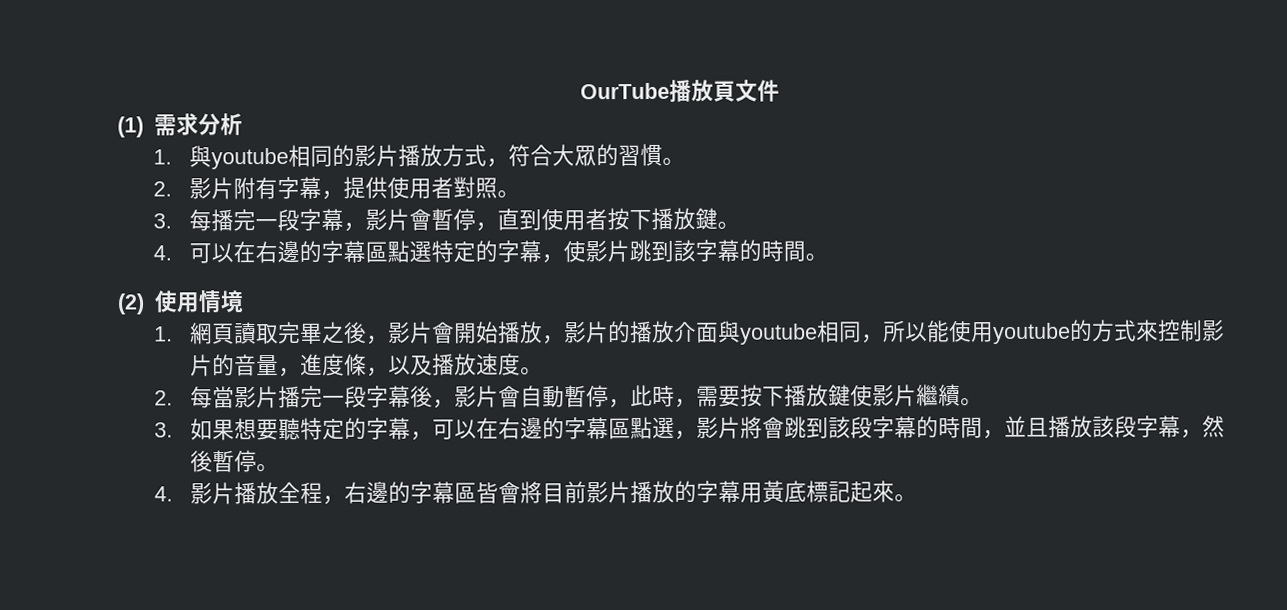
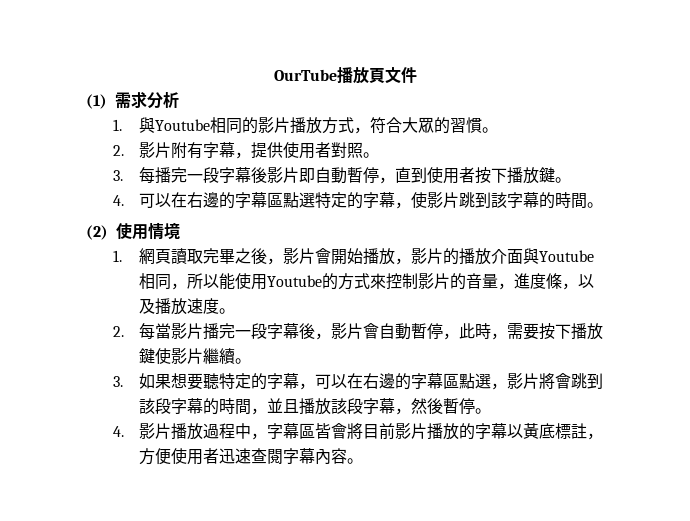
[211,147,290,170] youtube -> [155,119,211,131] Youtube
[343,208,433,232] ，影片會 -> [251,167,348,184] 後影片即自動
[740,323,819,345] youtube -> [539,250,595,262] Youtube
[993,322,1072,345] youtube -> [267,275,323,287] Youtube
[278,481,412,505] 全程，右邊的 -> [203,423,268,440] 過程中，
[740,480,896,503] 用黃底標記起來 -> [507,423,604,440] [139,448,348,465] 以黃底標註，方便使用者迅速查閱字幕內容

